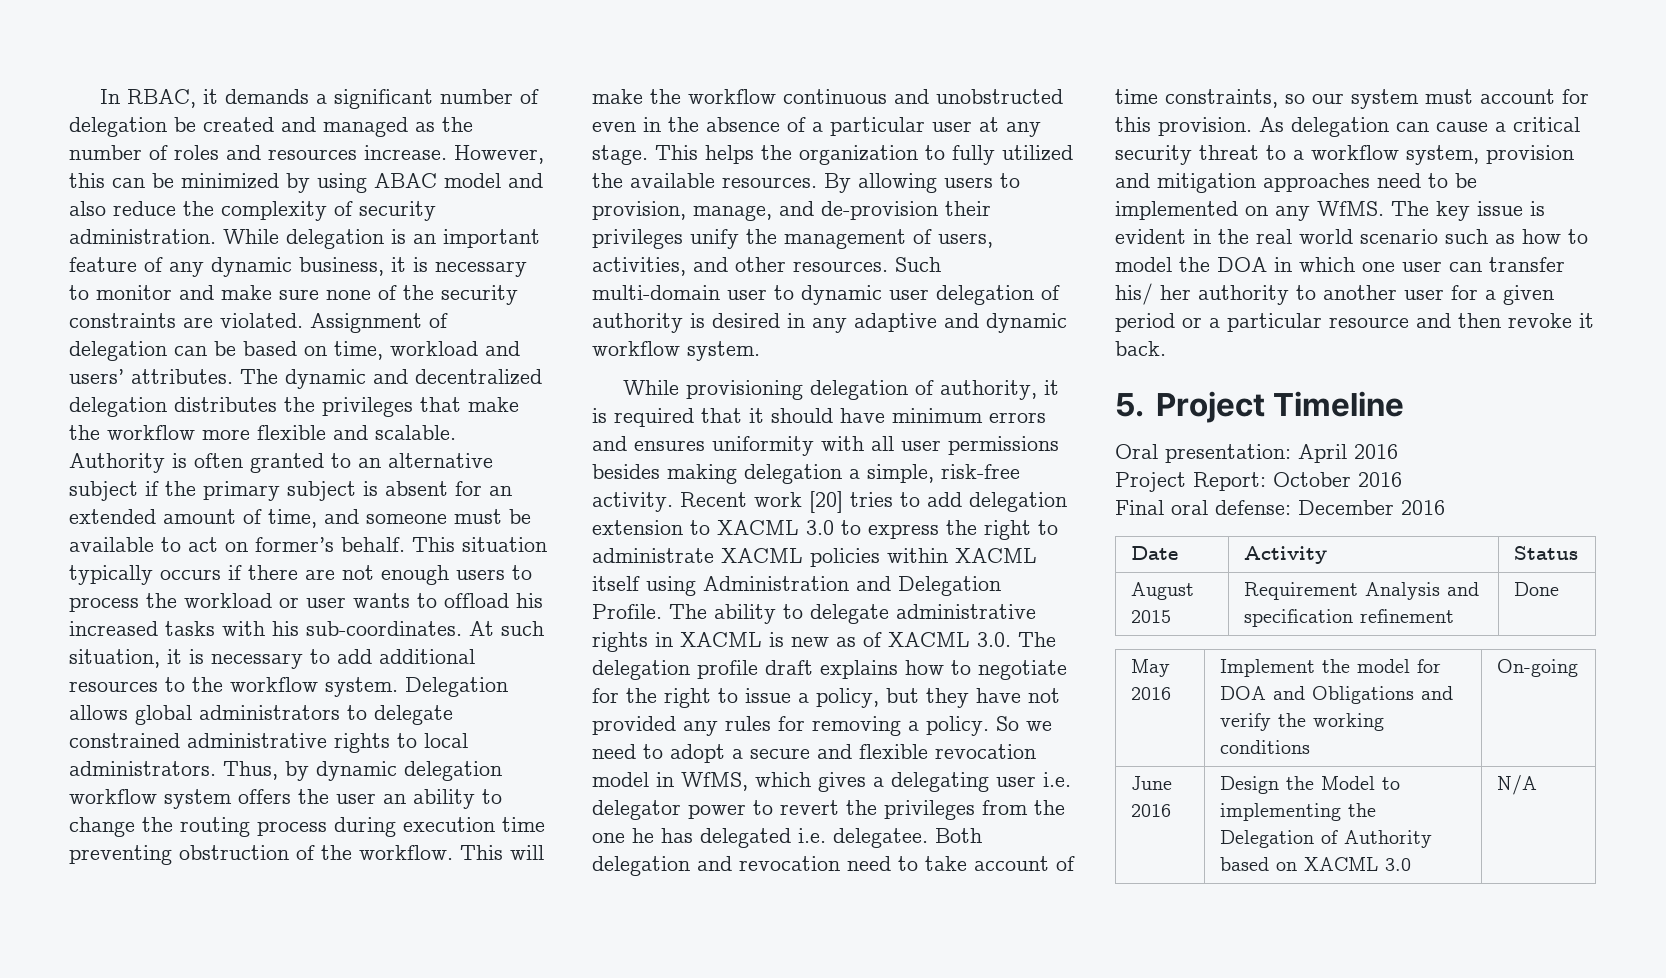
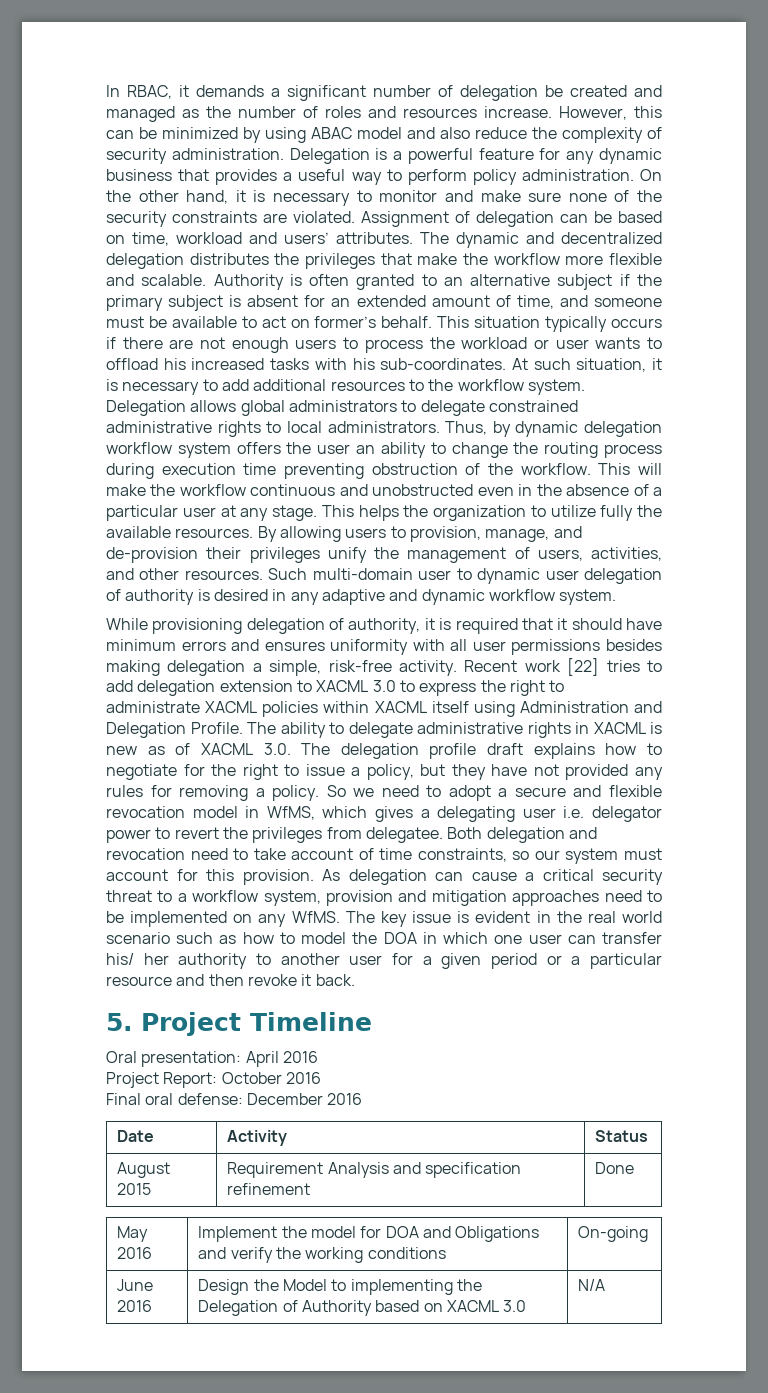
[223,229,540,249] [69,257,384,277] While delegation is an important feature of any dynamic business, -> [289,148,662,164] [106,169,663,185] [106,190,229,204] Delegation is a powerful feature for any dynamic business that provides a useful way to perform policy administration. On the other hand,
[952,145,1073,165] fully utilized -> [550,505,634,521] utilize fully
[809,491,843,513] [20] -> [567,658,600,676] [22]
[1034,800,1065,815] [592,828,826,848] the one he has delegated i.e. -> (362, 833) none

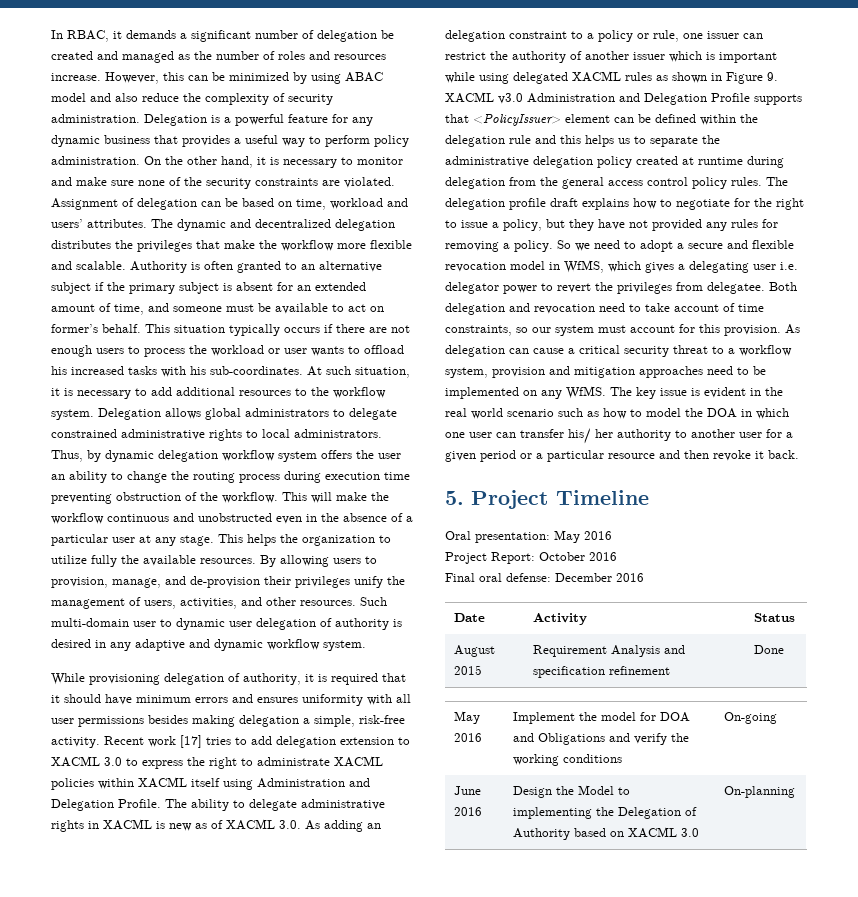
[567,658,600,676] [22] -> [180,735,202,748] [17]
(291, 749) none -> [305,820,381,832] [445,30,763,42] [445,51,777,63] [445,71,778,84] [445,92,802,105] [445,114,758,126] [445,135,720,147] [445,156,784,168] [445,177,762,189] As adding an delegation constraint to a policy or rule, one issuer can restrict the authority of another issuer which is important while using delegated XACML rules as shown in Figure 9. XACML v3.0 Administration and Delegation Profile supports that <PolicyIssuer> element can be defined within the delegation rule and this helps us to separate the administrative delegation policy created at runtime during delegation from the general access control policy rules.
[245,1051,279,1067] April -> [554,530,580,543] May
[578,1279,606,1291] N/A -> [724,786,796,798] On-planning

